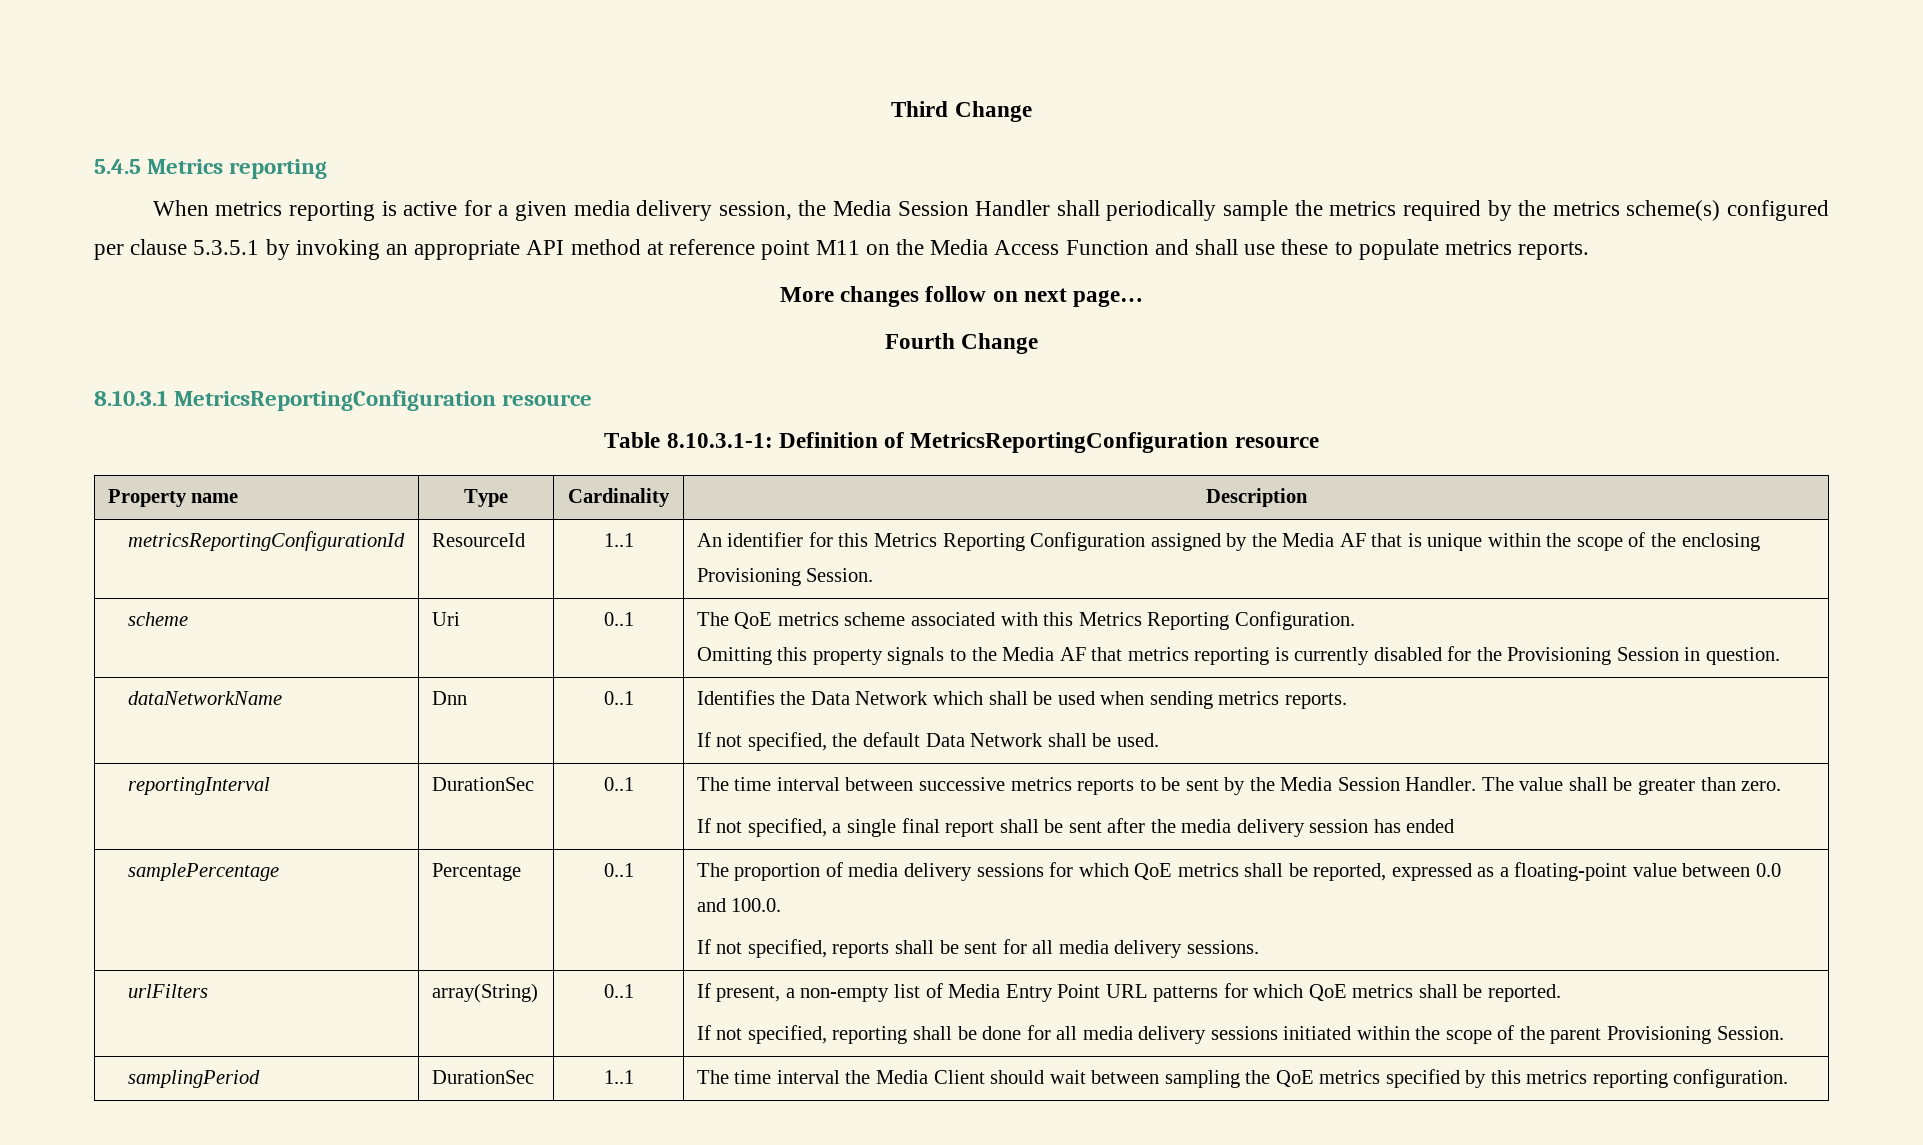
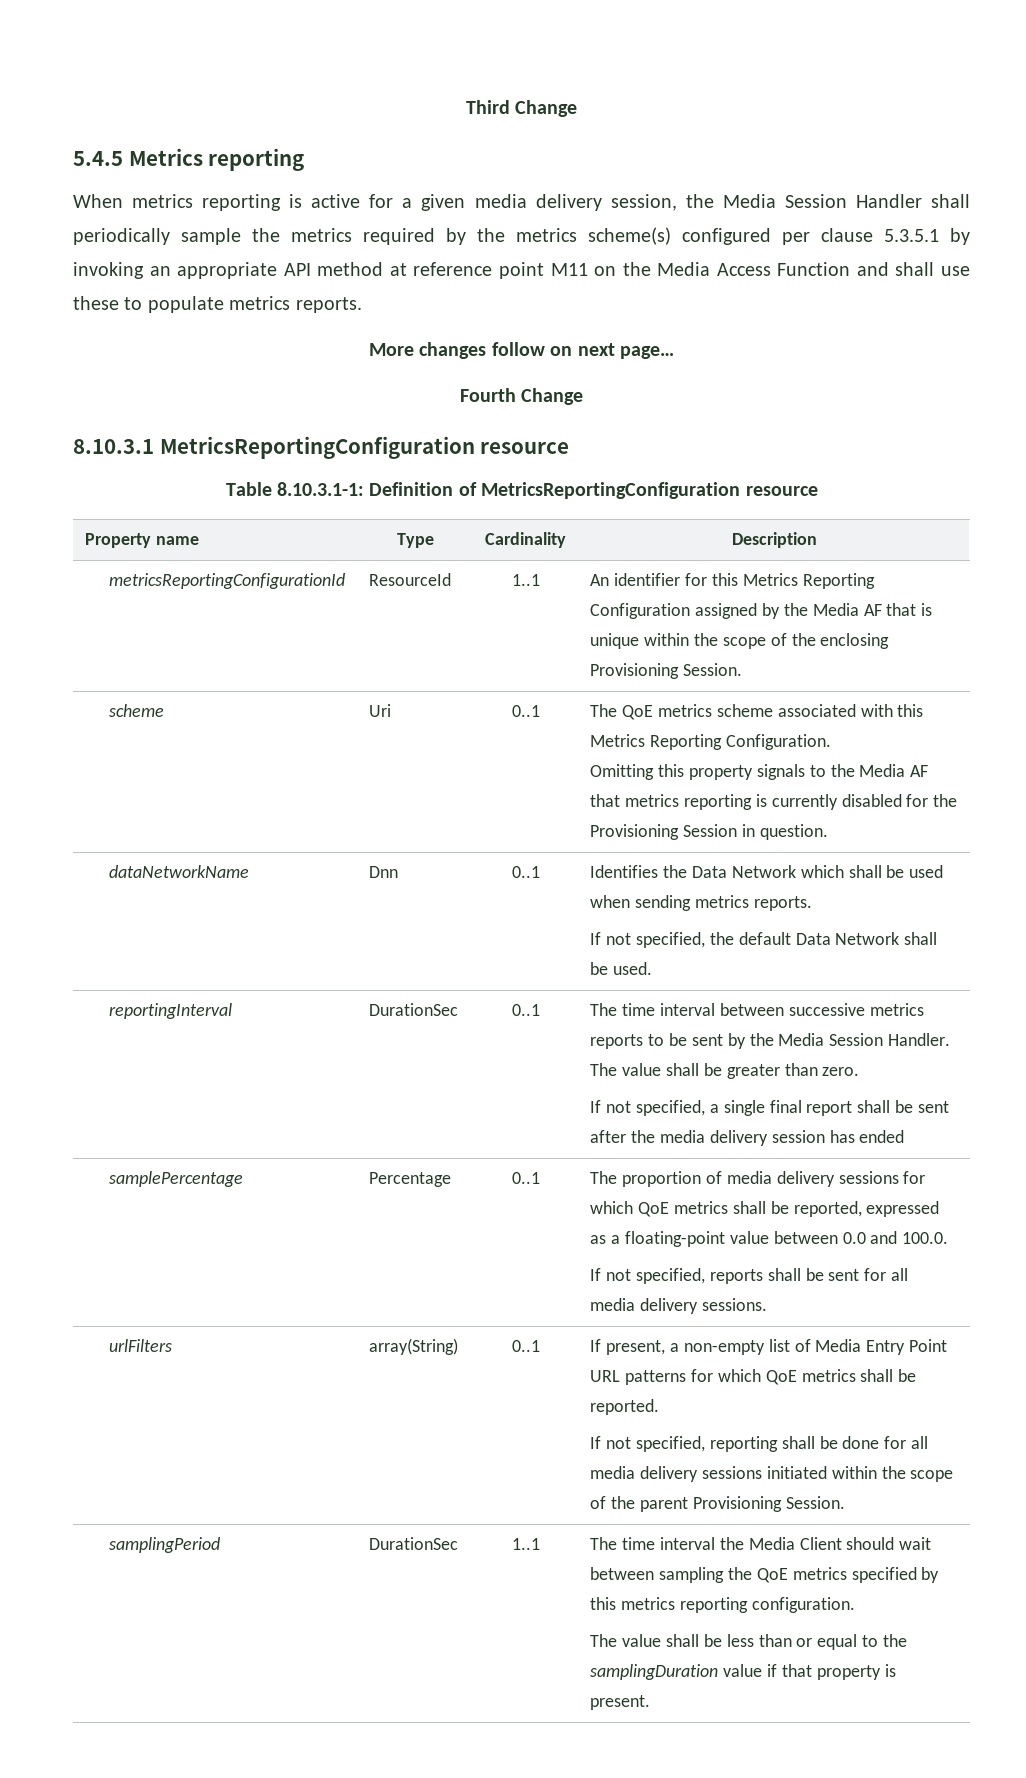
(1789, 1078) none -> [590,1634,907,1650] [590,1664,896,1680] [590,1695,651,1710] // The value shall be less than or equal to the samplingDuration value if that property is present.

